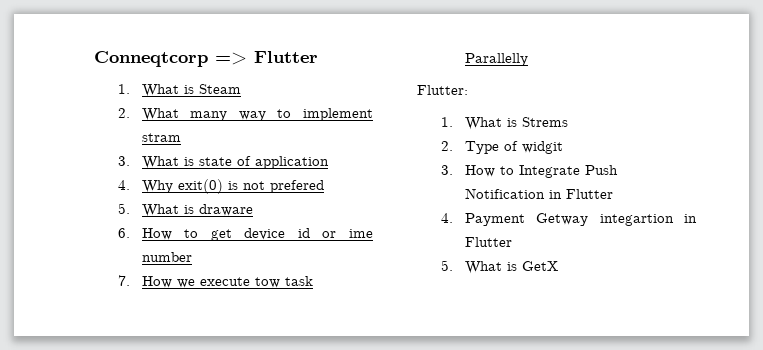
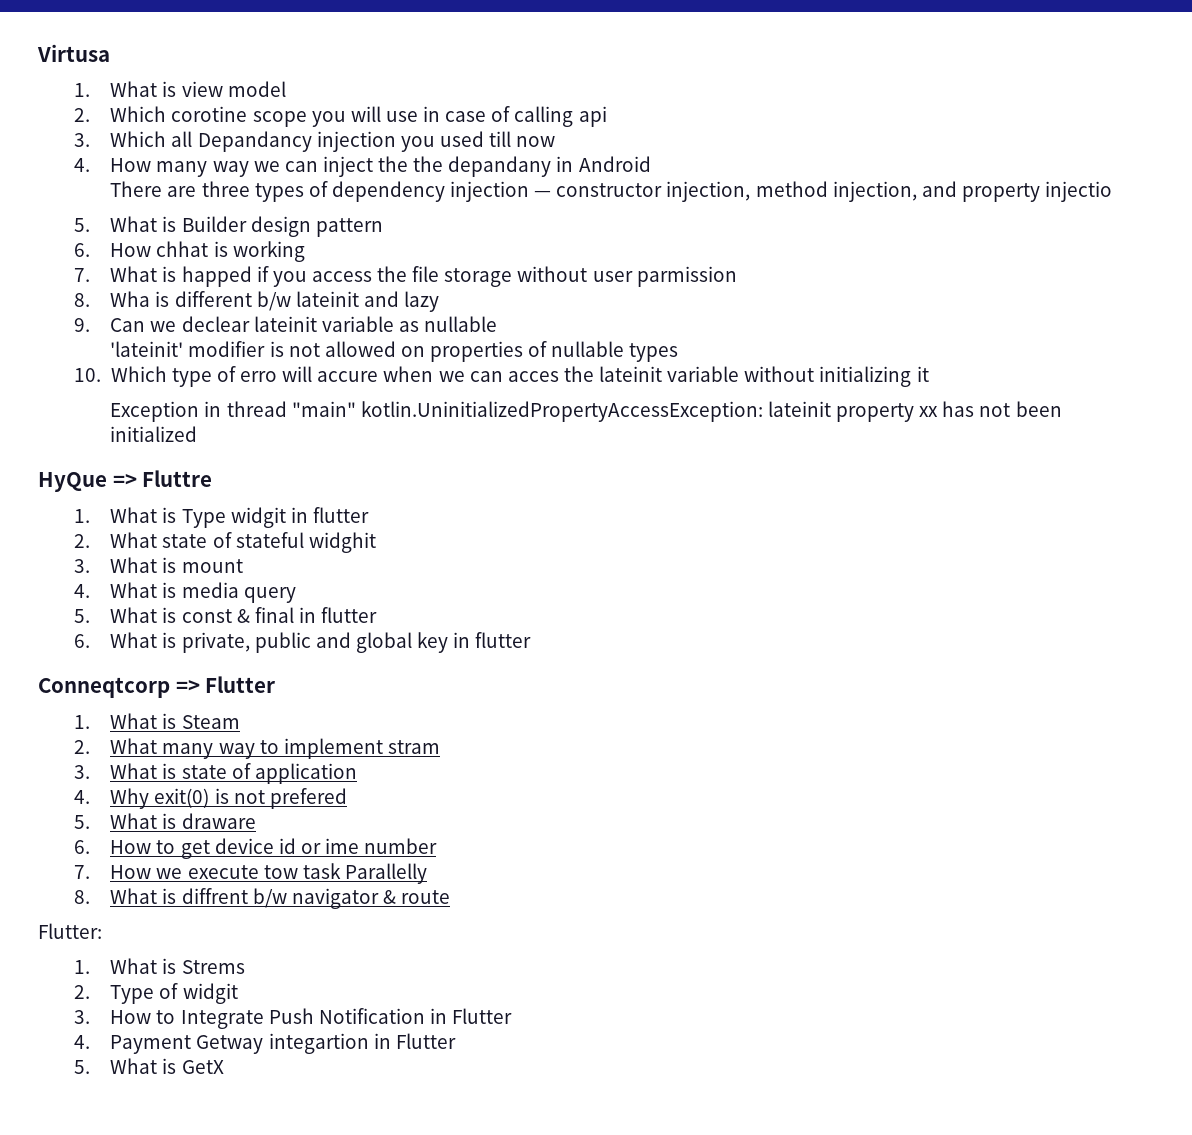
(94, 59) none -> [37,44,110,62] [74,81,286,97] [74,106,607,127] [74,131,556,152] [74,156,651,177] [110,181,1113,202] [74,216,383,237] [74,241,305,262] [74,266,737,287] [74,291,440,312] [74,316,498,332] [110,341,679,362] [74,366,929,387] [110,401,1062,422] [110,426,198,442] [38,470,213,492] [74,507,369,528] [74,532,376,553] [74,557,243,573] [74,582,296,603] [74,607,378,623] [74,632,532,653] Virtusa // 1. What is view model // 2. Which corotine scope you will use in case of calling api // 3. Which all Depandancy injection you used till now // 4. How many way we can inject the the depandany in Android // There are three types of dependency injection — constructor injection, method injection, and property injectio // 5. What is Builder design pattern // 6. How chhat is working // 7. What is happed if you access the file storage without user parmission // 8. Wha is different b/w lateinit and lazy // 9. Can we declear lateinit variable as nullable // 'lateinit' modifier is not allowed on properties of nullable types // 10. Which type of erro will accure when we can acces the lateinit variable without initializing it // Exception in thread "main" kotlin.UninitializedPropertyAccessException: lateinit property xx has not been initialized // HyQue => Fluttre // 1. What is Type widgit in flutter // 2. What state of stateful widghit // 3. What is mount // 4. What is media query // 5. What is const & final in flutter // 6. What is private, public and global key in flutter //
(528, 59) none -> [74,888,451,909] // 8. What is diffrent b/w navigator & route

